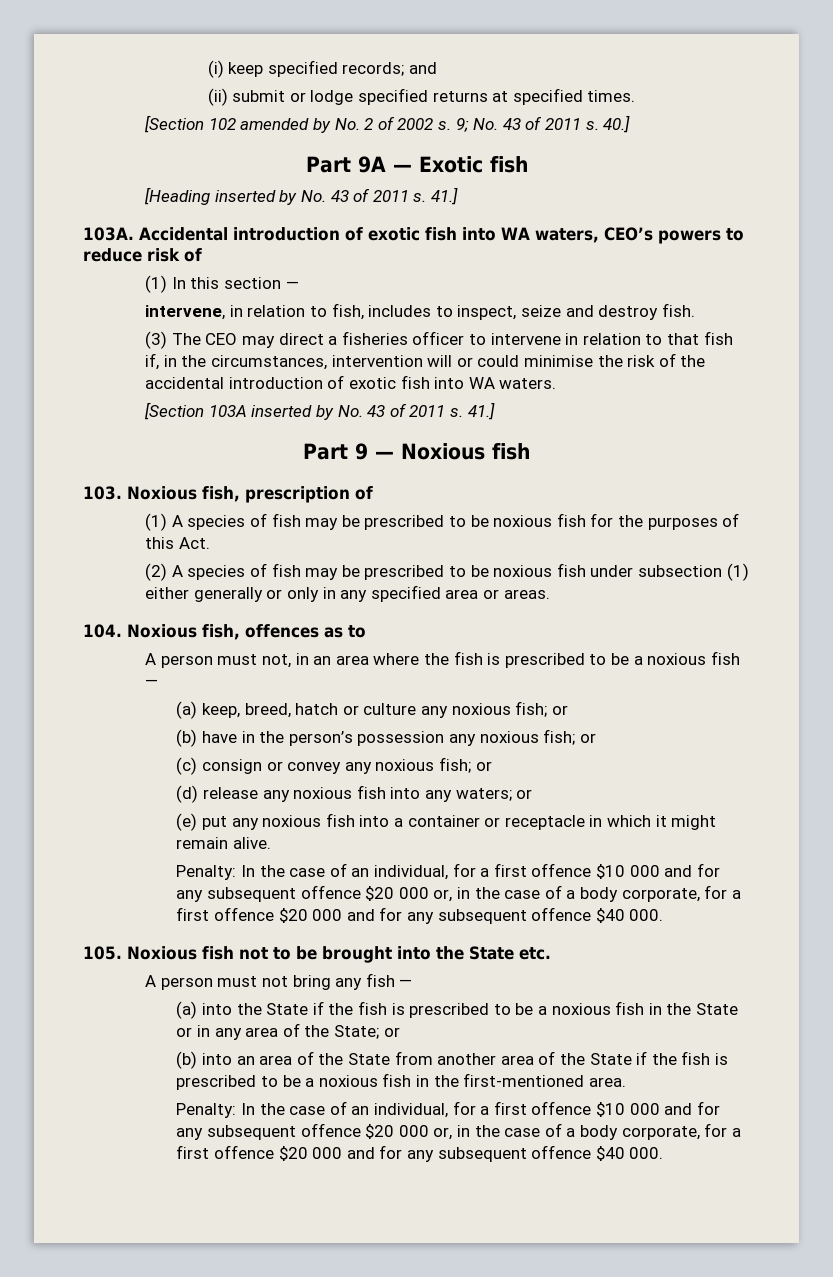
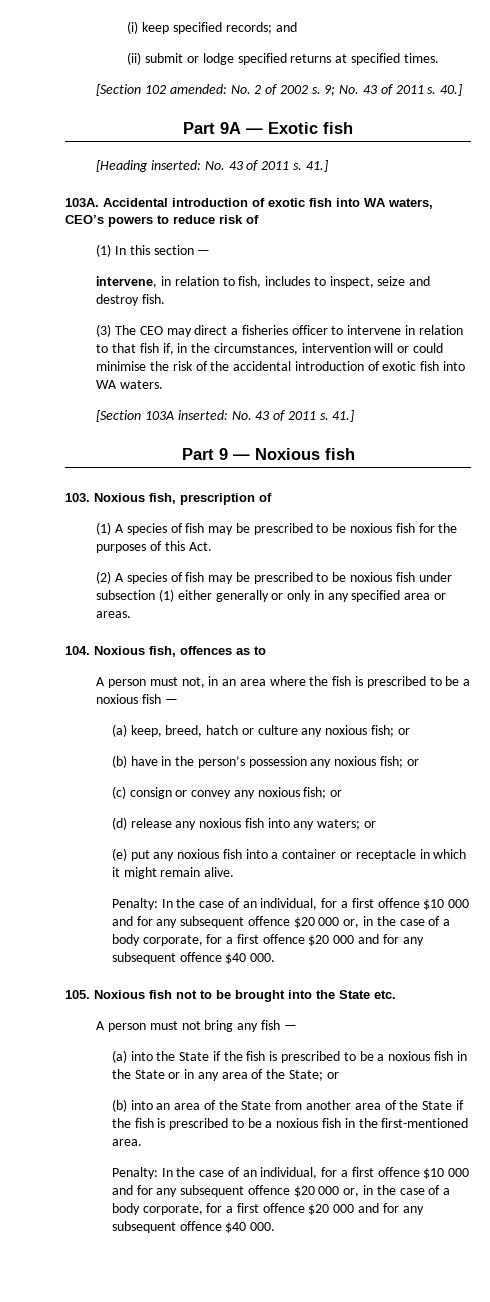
[240,118,332,133] amended by -> [169,84,227,94] amended:
[214,190,298,205] inserted by -> [150,160,201,170] inserted:
[251,405,335,420] inserted by -> [177,410,228,420] inserted:

